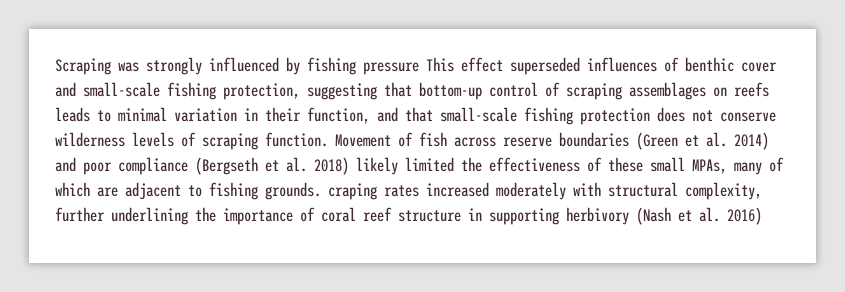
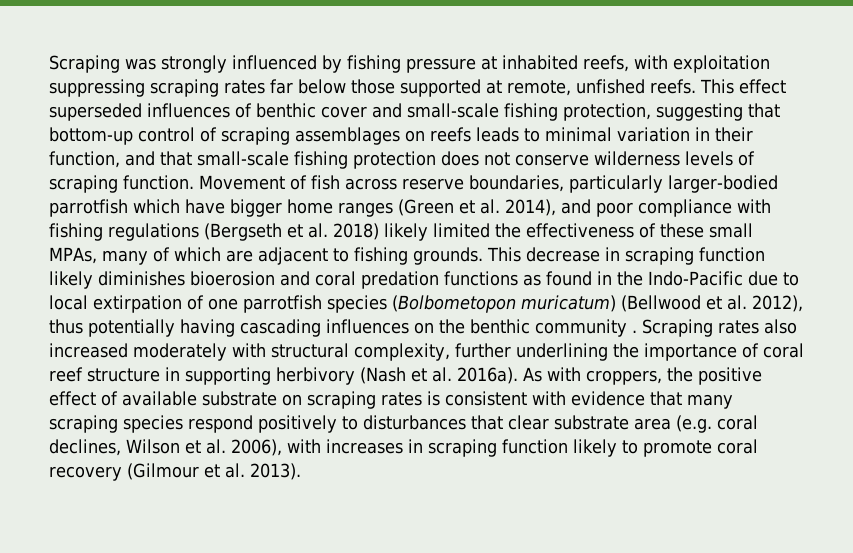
(419, 68) none -> [481,55,770,73] [49,79,696,97] at inhabited reefs, with exploitation suppressing scraping rates far below those supported at remote, unfished reefs.
[559,132,629,147] boundaries -> [469,175,778,193] [49,199,393,217] boundaries, particularly larger-bodied parrotfish which have bigger home ranges
[734,132,769,150] 2014) -> [505,199,556,216] 2014),
(188, 166) none -> [737,199,771,213] [49,223,199,241] with fishing regulations
[328,183,419,200] craping rates -> [486,247,765,265] [49,271,799,289] [49,295,803,313] [49,319,797,337] This decrease in scraping function likely diminishes bioerosion and coral predation functions as found in the Indo-Pacific due to local extirpation of one parrotfish species (Bolbometopon muricatum) (Bellwood et al. 2012), thus potentially having cascading influences on the benthic community . Scraping rates also
[727,207,762,225] 2016) -> [457,367,762,385] [49,391,733,409] [49,415,758,433] [49,439,758,457] [49,463,301,481] 2016a). As with croppers, the positive effect of available substrate on scraping rates is consistent with evidence that many scraping species respond positively to disturbances that clear substrate area (e.g. coral declines, Wilson et al. 2006), with increases in scraping function likely to promote coral recovery (Gilmour et al. 2013).

